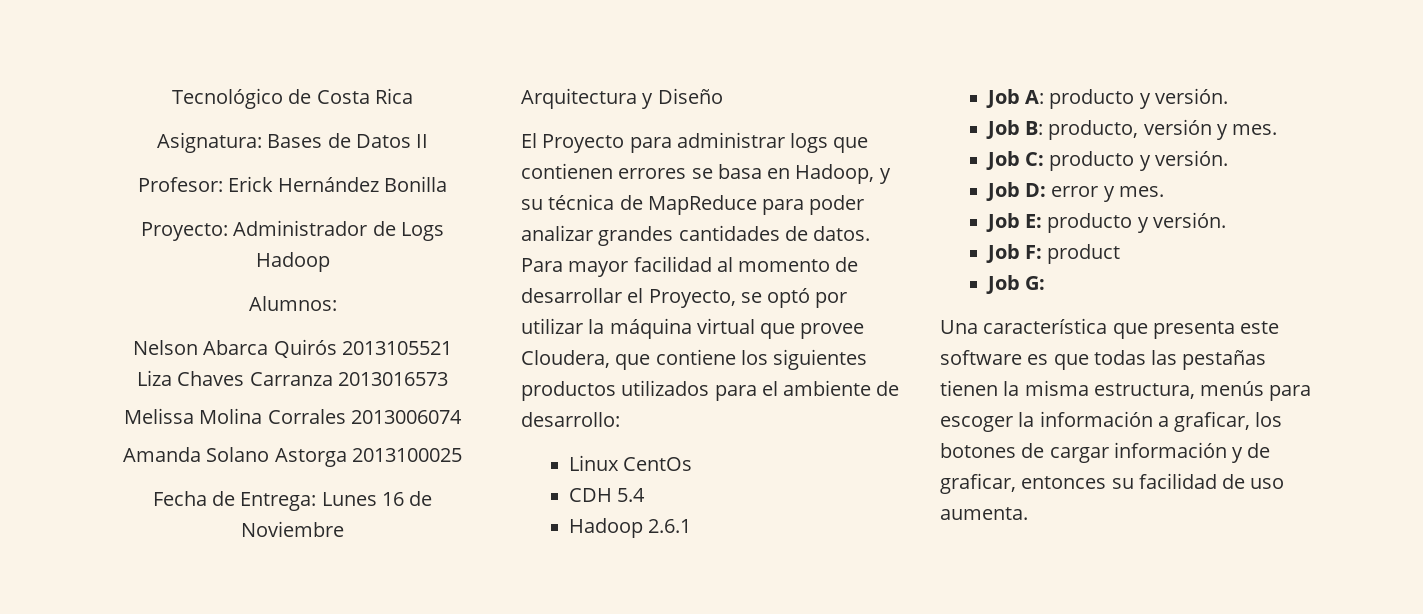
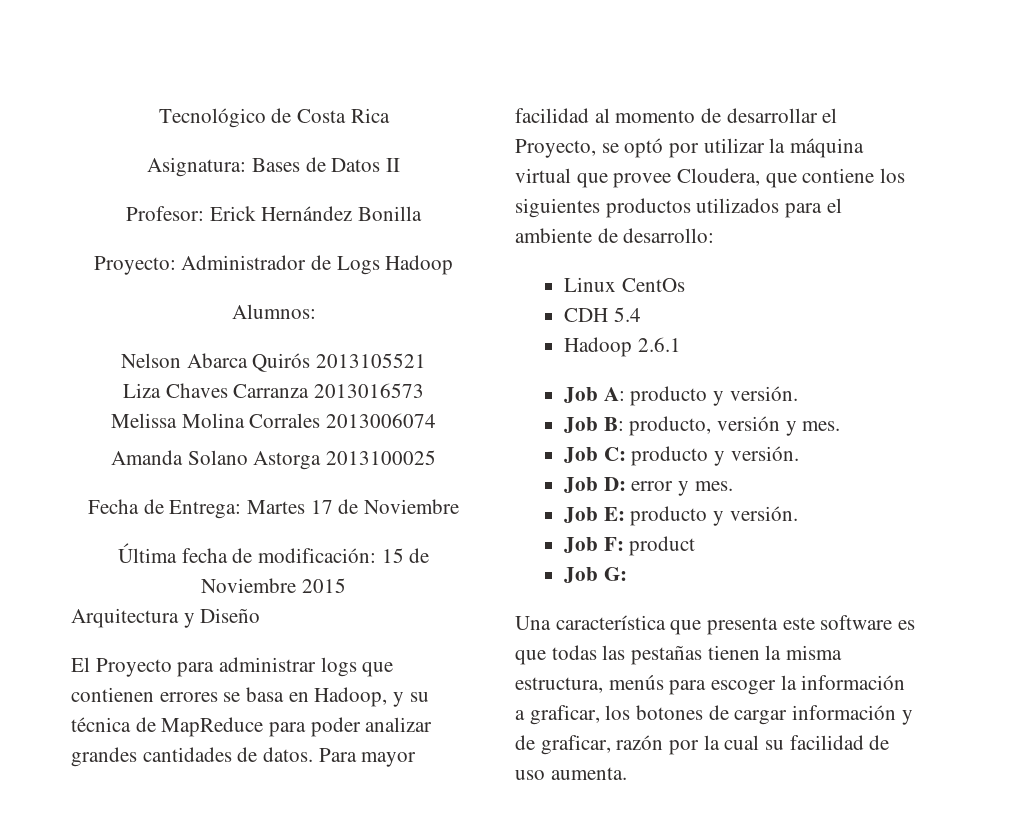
[321,491,433,506] [241,521,344,537] Lunes 16 de Noviembre -> [247,499,460,514] [117,543,430,563] [201,578,346,593] Martes 17 de Noviembre // Última fecha de modificación: 15 de Noviembre 2015
[1021,476,1107,489] entonces -> [616,735,760,755] razón por la cual

